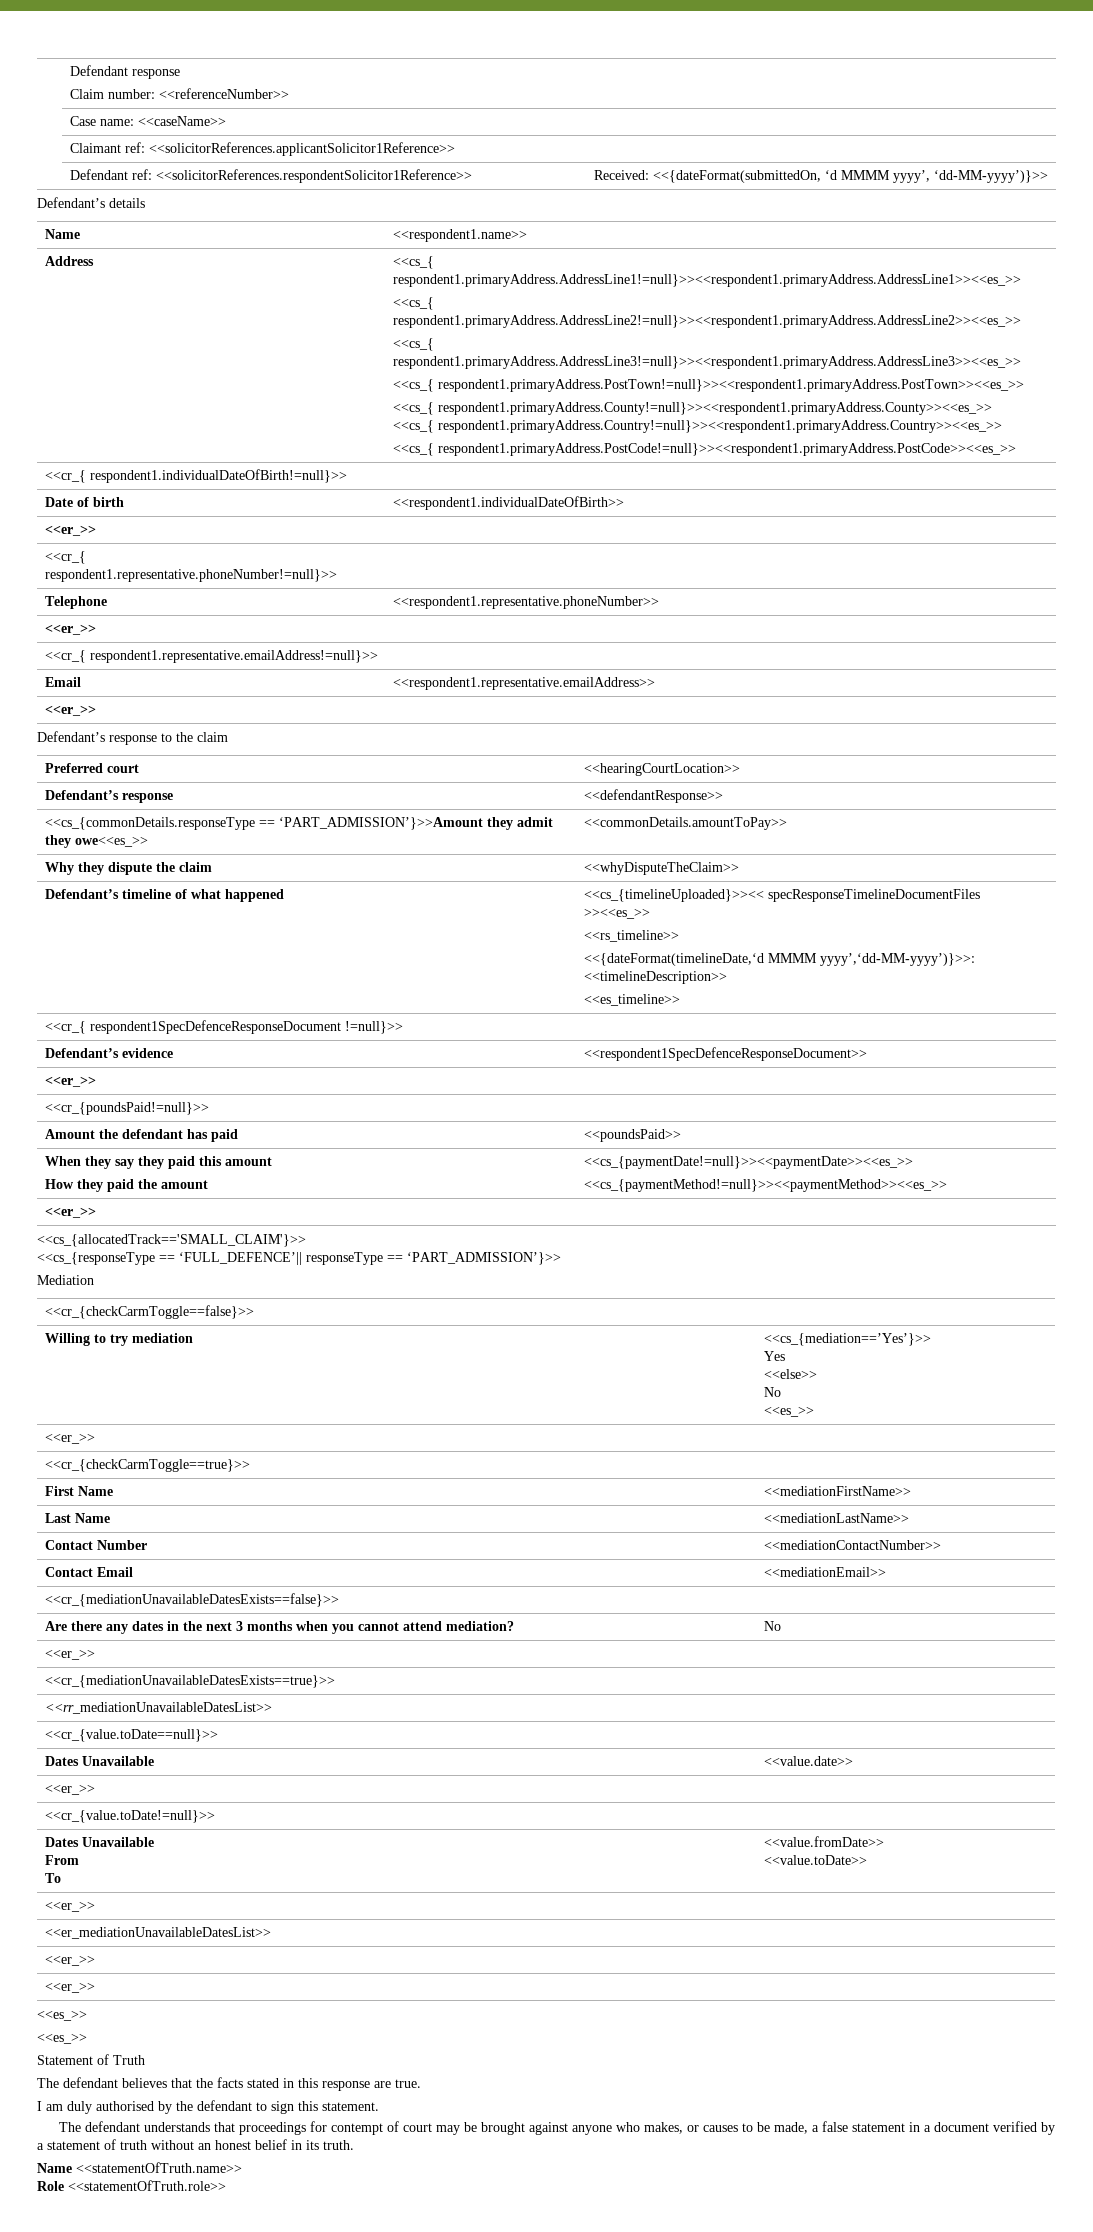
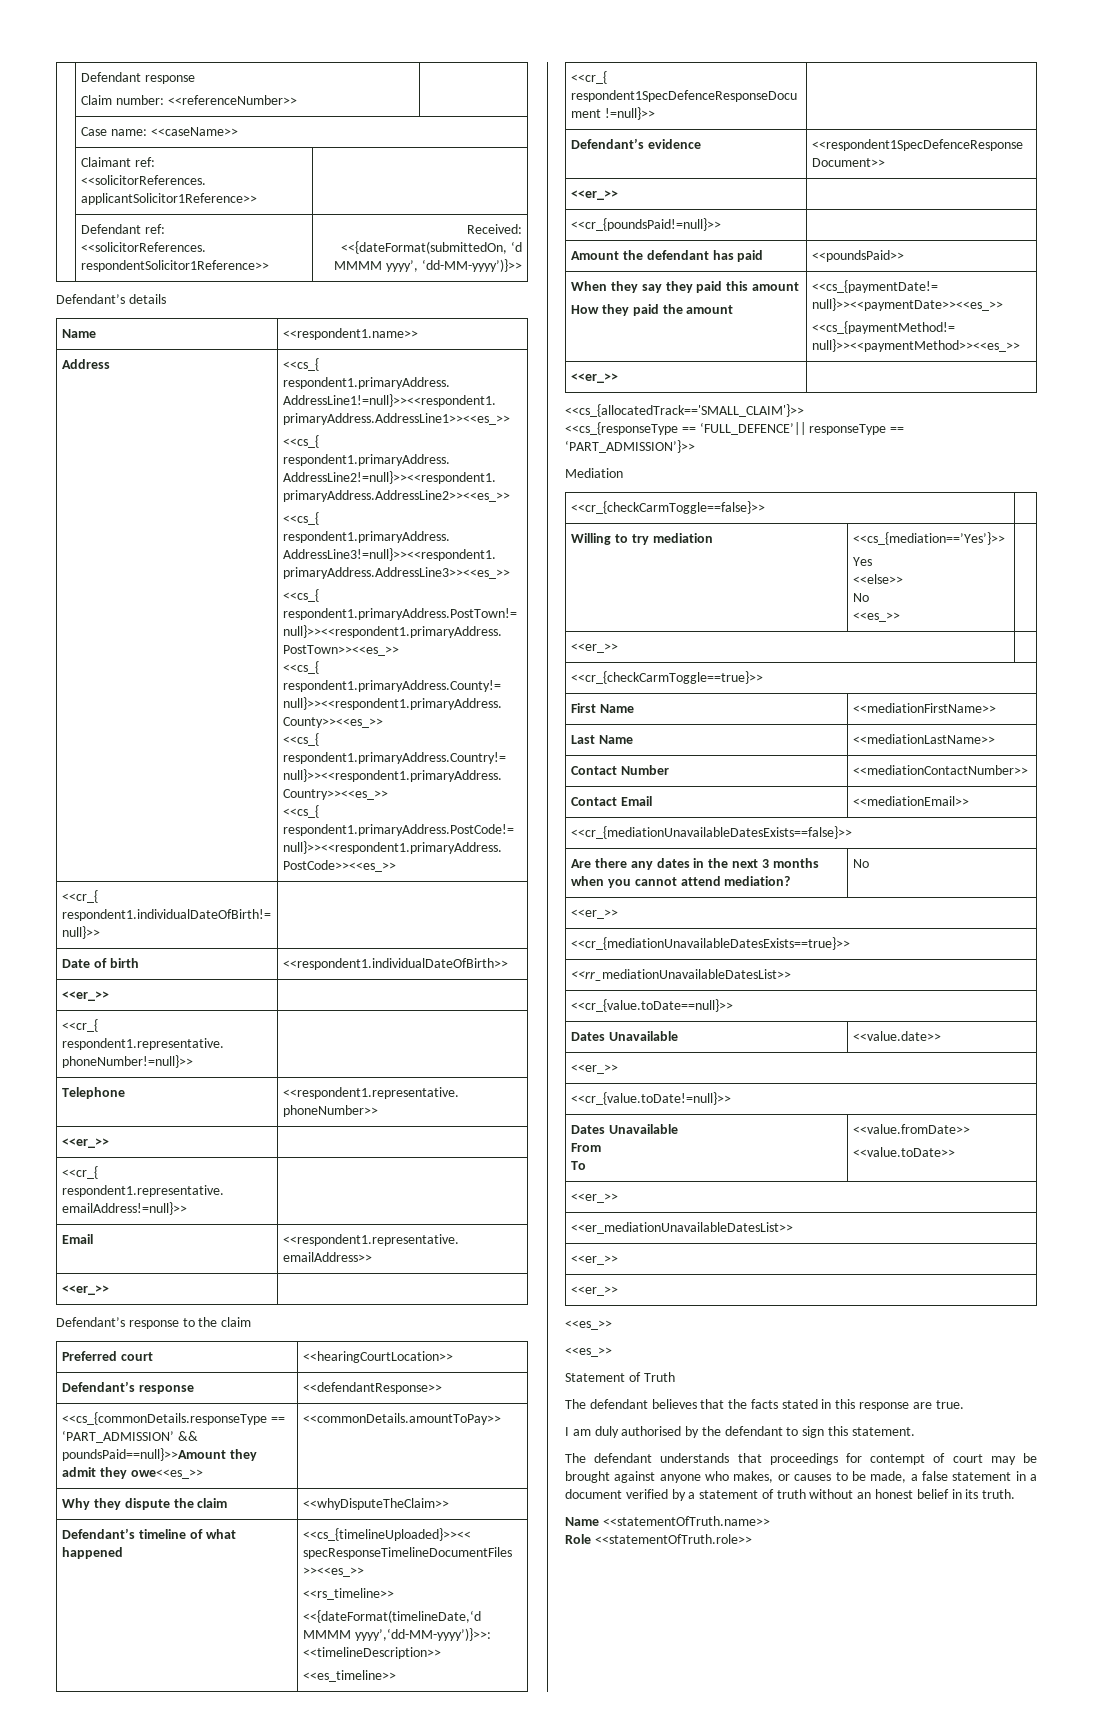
[278,817,483,830] ‘PART_ADMISSION’}>>Amount -> [62,1430,199,1443] [62,1448,227,1461] ‘PART_ADMISSION’ && poundsPaid==null}>>Amount

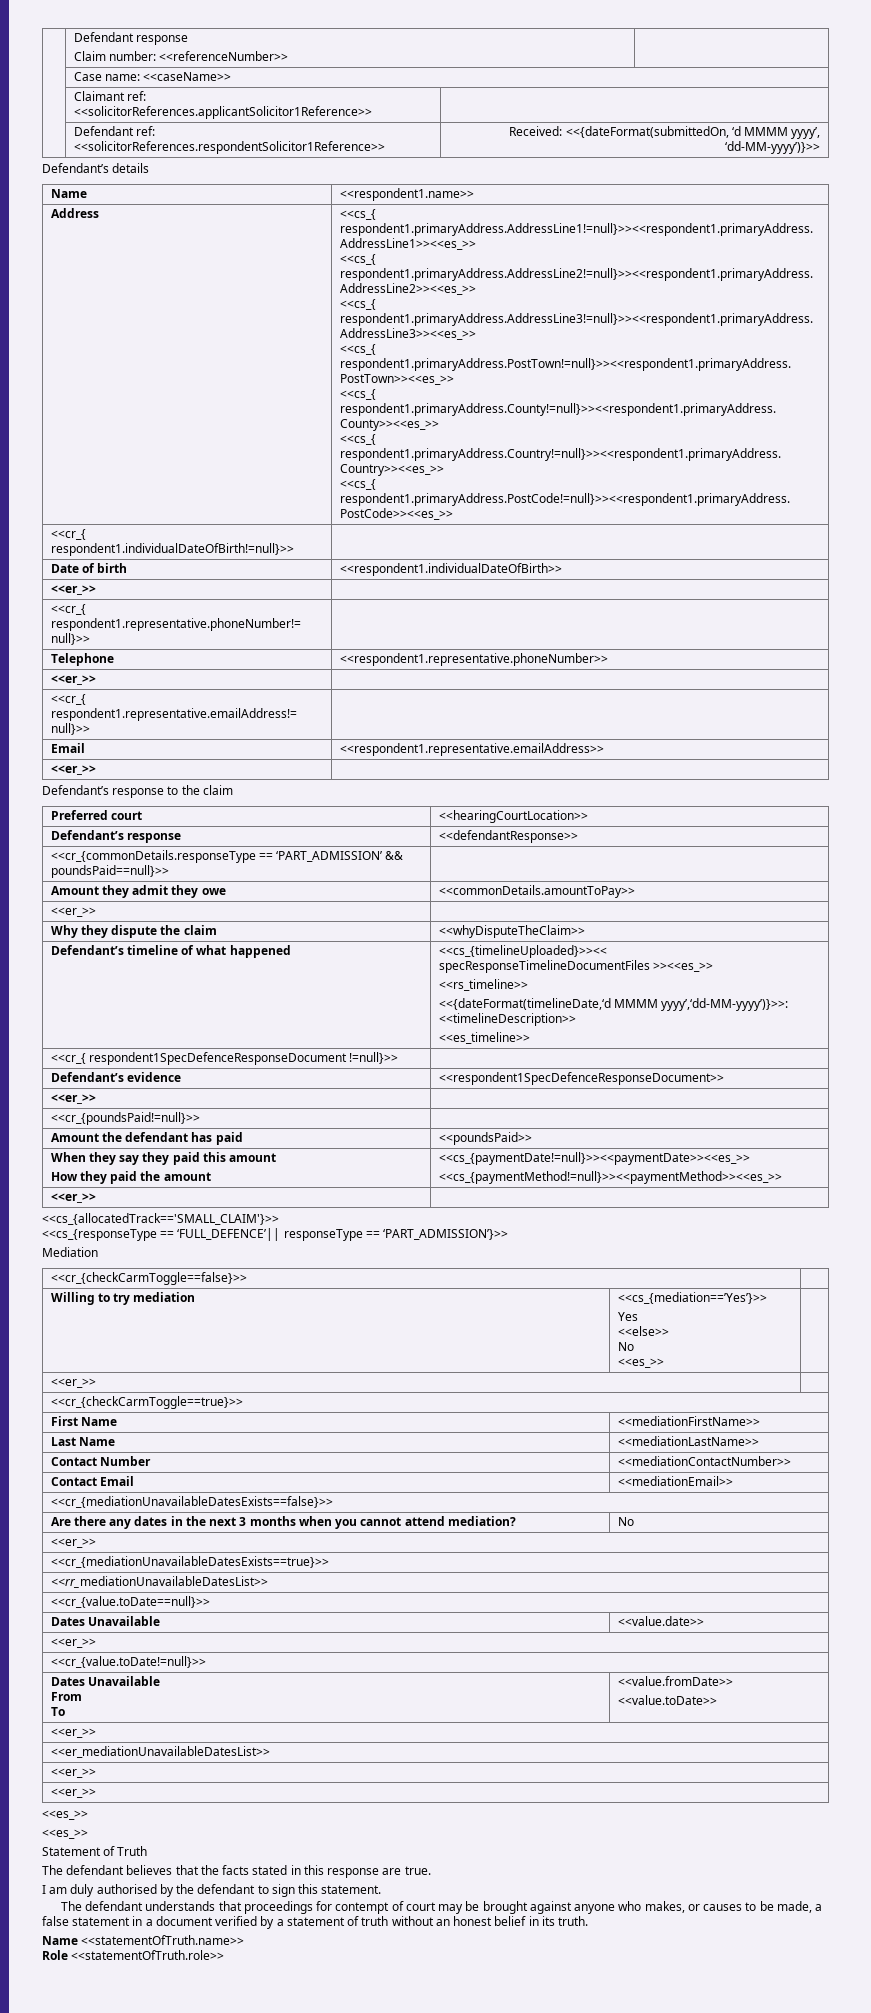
[62,1412,268,1425] <<cs_{commonDetails.responseType -> [50,850,256,863] <<cr_{commonDetails.responseType
[62,1448,227,1461] poundsPaid==null}>>Amount -> [50,865,169,878] [50,886,99,895] poundsPaid==null}>> | // Amount
[130,1469,203,1479] owe<<es_>> -> [201,888,226,895] owe
(502, 1419) none -> [50,907,96,917] // <<er_>> |

